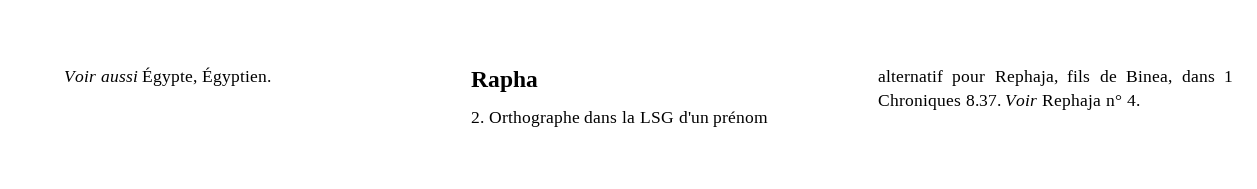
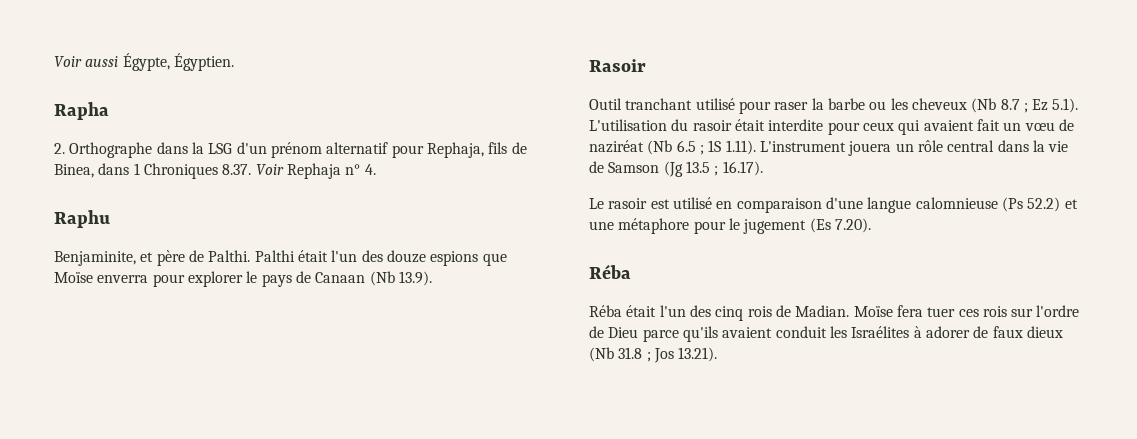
(1140, 100) none -> [54,210,110,228] [54,250,507,266] [54,271,432,287] [589,59,646,72] [589,98,1079,114] [589,119,1074,135] [589,140,1069,156] [589,161,763,177] [589,197,1078,213] [589,218,871,234] [589,264,631,279] [589,305,1080,321] [589,326,1063,342] [589,347,718,363] // Raphu // Benjaminite, et père de Palthi. Palthi était l'un des douze espions que Moïse enverra pour explorer le pays de Canaan (Nb 13.9). // Rasoir // Outil tranchant utilisé pour raser la barbe ou les cheveux (Nb 8.7 ; Ez 5.1). L'utilisation du rasoir était interdite pour ceux qui avaient fait un vœu de naziréat (Nb 6.5 ; 1S 1.11). L'instrument jouera un rôle central dans la vie de Samson (Jg 13.5 ; 16.17). // Le rasoir est utilisé en comparaison d'une langue calomnieuse (Ps 52.2) et une métaphore pour le jugement (Es 7.20). // Réba // Réba était l'un des cinq rois de Madian. Moïse fera tuer ces rois sur l'ordre de Dieu parce qu'ils avaient conduit les Israélites à adorer de faux dieux (Nb 31.8 ; Jos 13.21).

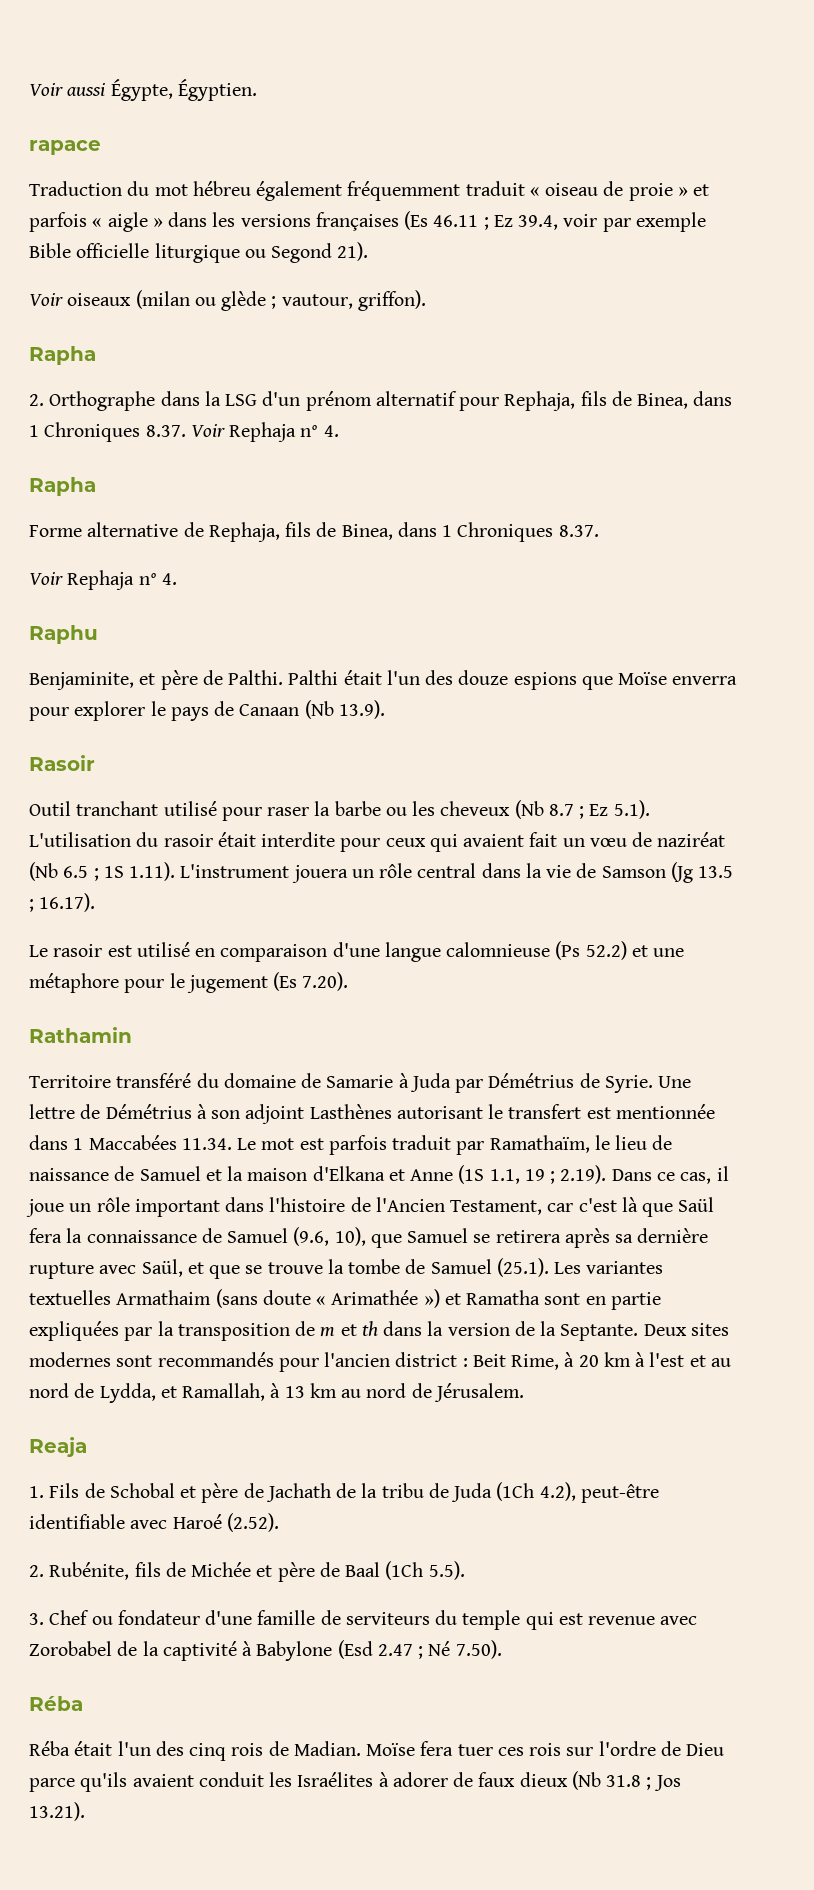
(234, 62) none -> [29,140,101,155] [29,181,710,201] [29,211,706,232] [29,242,369,263] [29,290,426,311] // rapace // Traduction du mot hébreu également fréquemment traduit « oiseau de proie » et parfois « aigle » dans les versions françaises (Es 46.11 ; Ez 39.4, voir par exemple Bible officielle liturgique ou Segond 21). // Voir oiseaux (milan ou glède ; vautour, griffon).
(376, 169) none -> [29,477,96,496] [29,522,599,542] [29,570,177,590] // Rapha // Forme alternative de Rephaja, fils de Binea, dans 1 Chroniques 8.37. // Voir Rephaja n° 4.
(871, 225) none -> [29,1027,132,1043] [29,1073,692,1093] [29,1104,715,1124] [29,1135,673,1155] [29,1165,729,1184] [26,1197,715,1217] [29,1227,709,1248] [29,1258,664,1279] [29,1289,661,1310] [29,1321,729,1341] [29,1352,731,1372] [29,1383,524,1403] [29,1437,87,1457] [29,1482,659,1503] [29,1513,279,1532] [29,1561,465,1582] [29,1610,698,1630] [29,1640,502,1661] // Rathamin // Territoire transféré du domaine de Samarie à Juda par Démétrius de Syrie. Une lettre de Démétrius à son adjoint Lasthènes autorisant le transfert est mentionnée dans 1 Maccabées 11.34. Le mot est parfois traduit par Ramathaïm, le lieu de naissance de Samuel et la maison d'Elkana et Anne (1S 1.1, 19 ; 2.19). Dans ce cas, il joue un rôle important dans l'histoire de l'Ancien Testament, car c'est là que Saül fera la connaissance de Samuel (9.6, 10), que Samuel se retirera après sa dernière rupture avec Saül, et que se trouve la tombe de Samuel (25.1). Les variantes textuelles Armathaim (sans doute « Arimathée ») et Ramatha sont en partie expliquées par la transposition de m et th dans la version de la Septante. Deux sites modernes sont recommandés pour l'ancien district : Beit Rime, à 20 km à l'est et au nord de Lydda, et Ramallah, à 13 km au nord de Jérusalem. // Reaja // 1. Fils de Schobal et père de Jachath de la tribu de Juda (1Ch 4.2), peut-être identifiable avec Haroé (2.52). // 2. Rubénite, fils de Michée et père de Baal (1Ch 5.5). // 3. Chef ou fondateur d'une famille de serviteurs du temple qui est revenue avec Zorobabel de la captivité à Babylone (Esd 2.47 ; Né 7.50).

